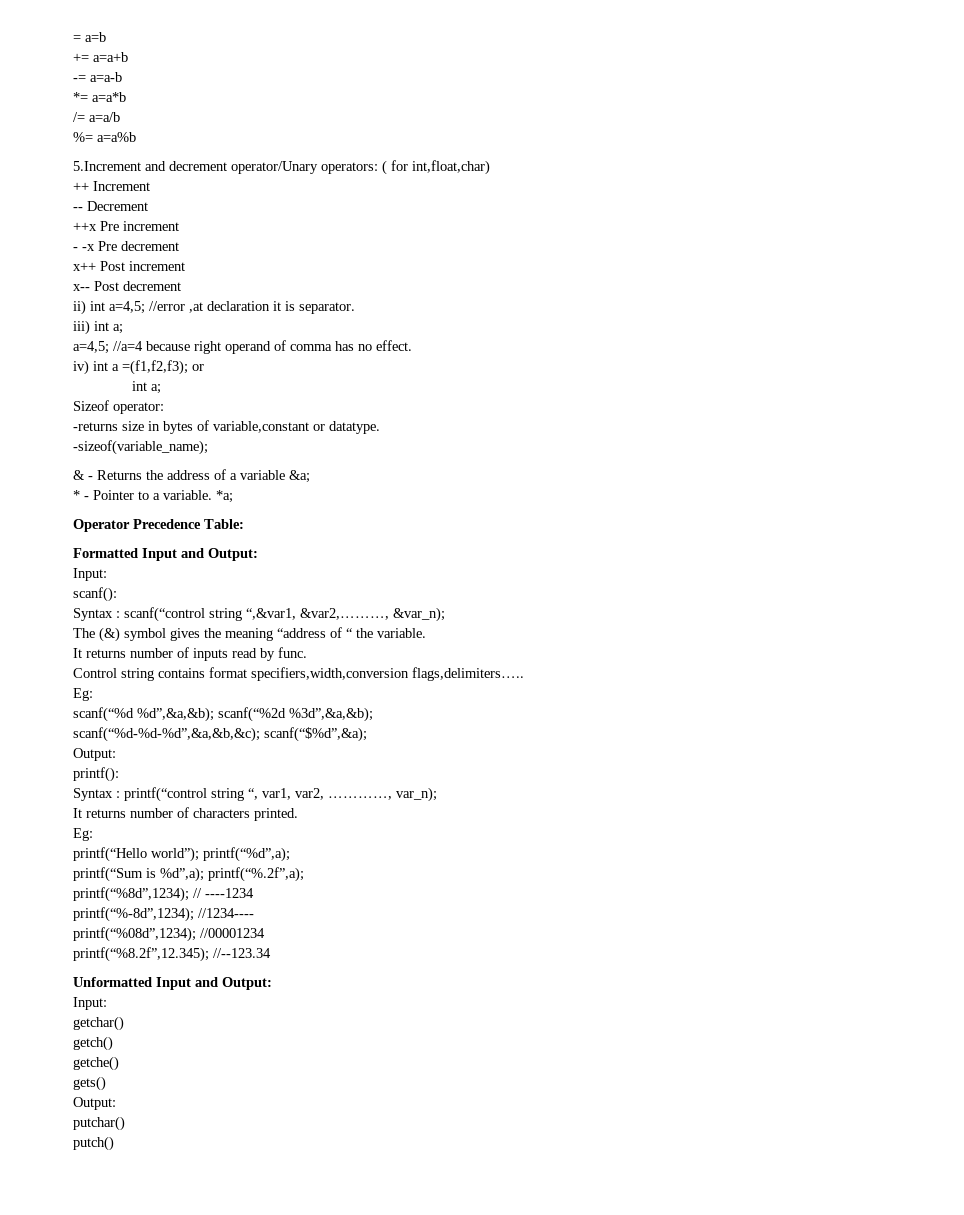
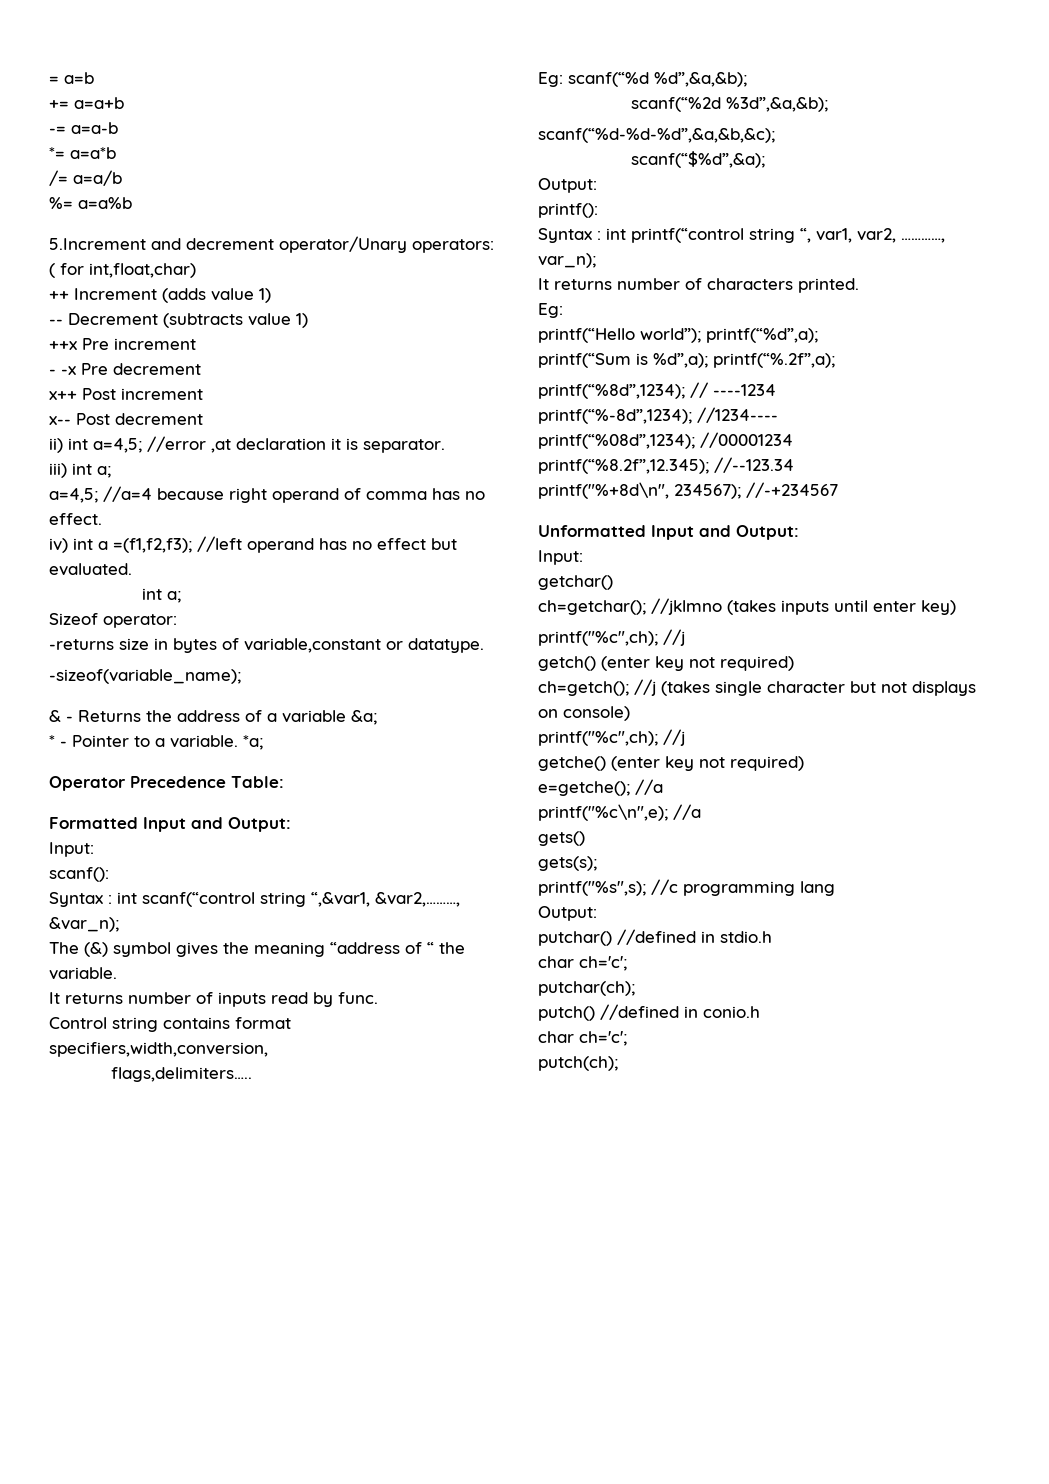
(150, 186) none -> [162,288,271,303] (adds value 1)
(148, 206) none -> [163,313,308,328] (subtracts value 1)
[192,364,204,371] or -> [197,536,457,553] [49,563,132,576] //left operand has no effect but evaluated.
(120, 614) none -> [117,892,137,904] int
[251,667,409,681] specifiers,width,conversion -> [49,1042,268,1057] specifiers,width,conversion, //
(93, 694) // -> (563, 79) none
(214, 714) none -> (747, 79) //
(260, 734) none -> (775, 135) //
(120, 794) none -> [606,228,626,240] int
(271, 953) none -> [538,482,838,499] // printf("%+8d\n", 234567); //-+234567
[73,1036,113,1051] [73,1056,119,1071] [73,1076,106,1091] [73,1097,116,1110] [73,1116,125,1131] [73,1136,114,1151] getch() // getche() // gets() // Output: // putchar() // putch() -> [538,598,956,615] [538,629,685,646] [538,656,794,671] [538,679,976,696] [538,706,630,721] [538,729,685,746] [538,756,804,771] [538,779,663,796] [538,804,701,821] [538,831,585,846] [538,856,597,871] [538,879,835,896] [538,906,597,921] [538,929,772,946] [538,956,627,971] [538,981,635,996] [538,1004,760,1021] [538,1031,627,1046] [538,1056,618,1071] ch=getchar(); //jklmno (takes inputs until enter key) // printf("%c",ch); //j // getch() (enter key not required) // ch=getch(); //j (takes single character but not displays on console) // printf("%c",ch); //j // getche() (enter key not required) // e=getche(); //a // printf("%c\n",e); //a // gets() // gets(s); // printf("%s",s); //c programming lang // Output: // putchar() //defined in stdio.h // char ch='c'; // putchar(ch); // putch() //defined in conio.h // char ch='c'; // putch(ch);

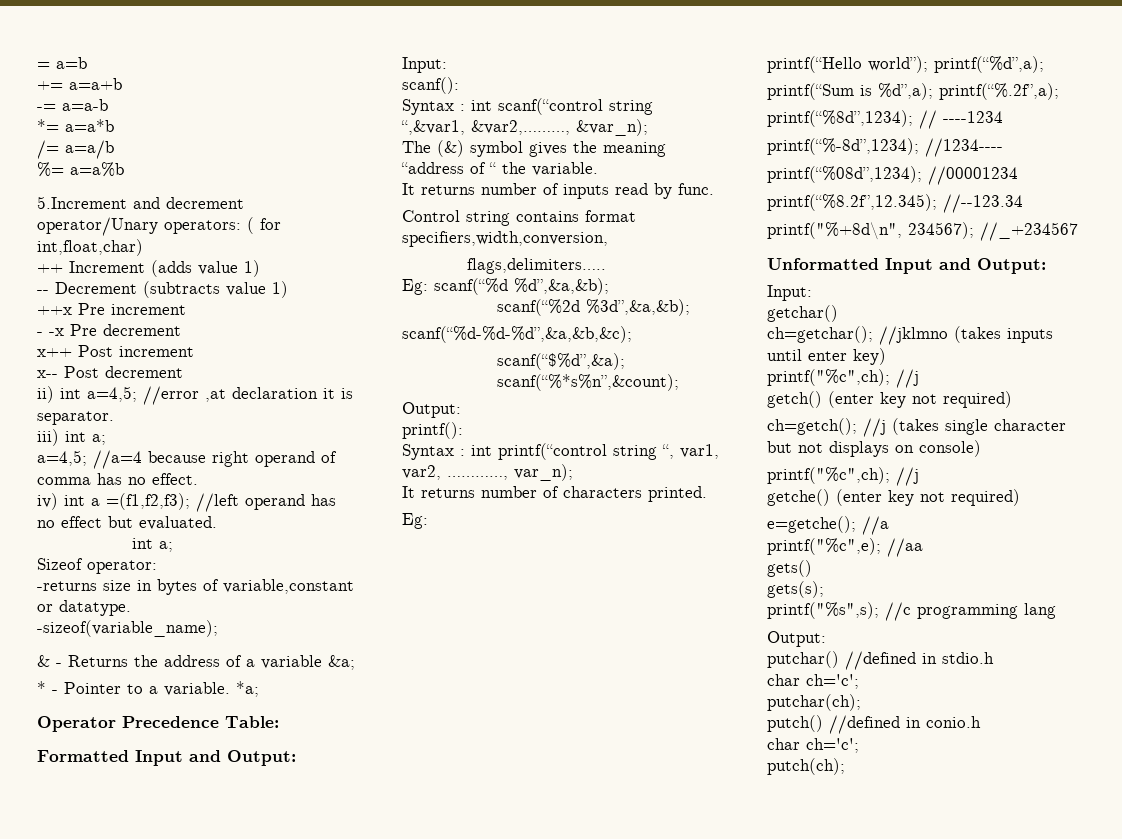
(765, 159) none -> [497,374,680,391] scanf(“%*s%n”,&count);
[746,482,838,498] //-+234567 -> [980,222,1078,241] //_+234567
[538,804,701,821] printf("%c\n",e); //a -> [767,538,923,557] printf("%c",e); //aa

